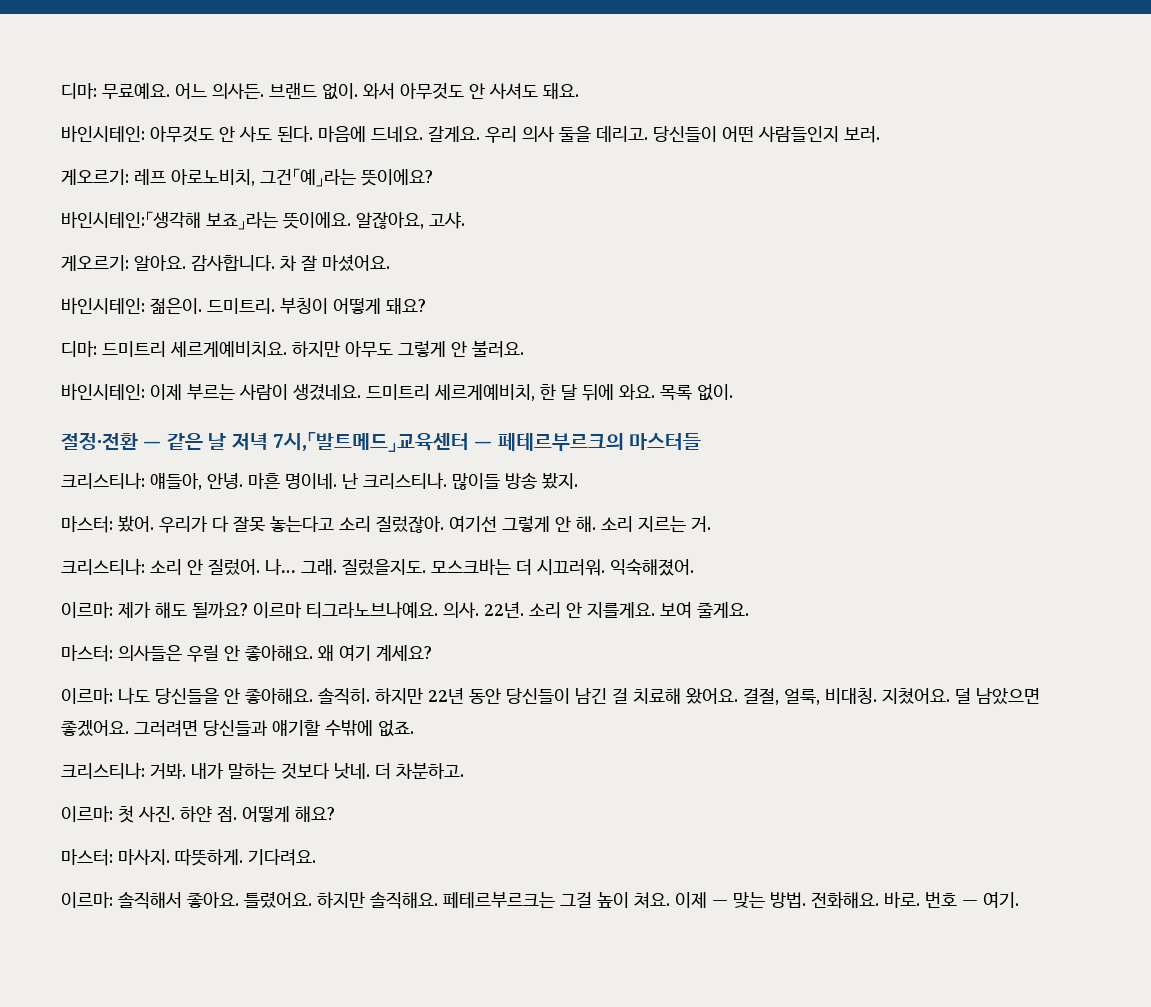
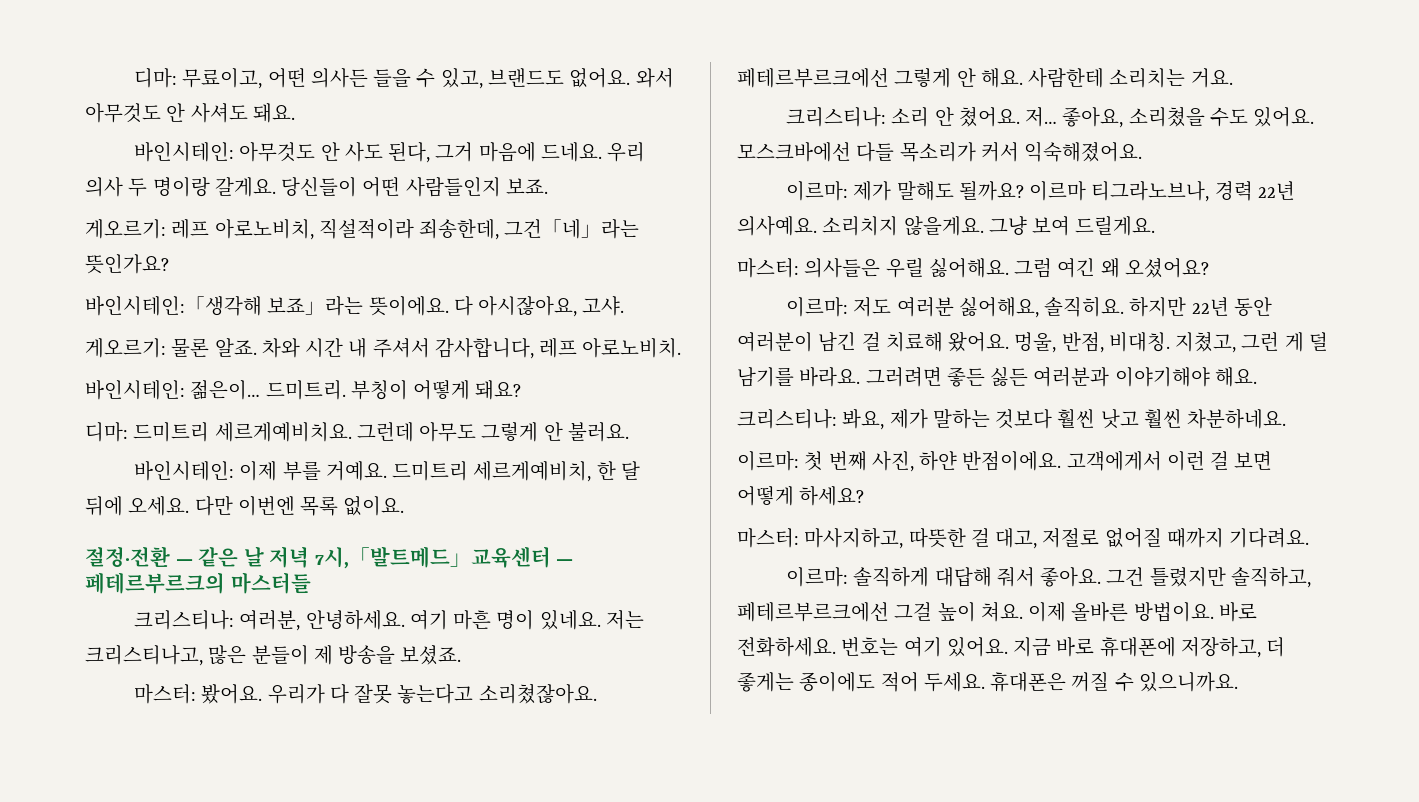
[61,83,358,100] 디마: 무료예요. 어느 의사든. 브랜드 없이. -> [134,68,631,89] 디마: 무료이고, 어떤 의사든 들을 수 있고, 브랜드도 없어요.
[277,126,313,142] 된다. -> [388,142,474,163] 된다, 그거
[428,126,480,142] 갈게요. -> (602, 152) none
[559,126,648,142] 둘을 데리고. -> [128,177,276,197] 두 명이랑 갈게요.
[844,126,880,143] 보러. -> [505,178,548,194] 보죠.
[260,168,433,187] 그건「예」라는 뜻이에요? -> [318,219,640,240] [85,254,169,274] 직설적이라 죄송한데, 그건「네」라는 뜻인가요?
[356,212,424,229] 알잖아요, -> [453,296,578,317] 다 아시잖아요,
[134,254,390,272] [61,297,202,314] 알아요. 감사합니다. 차 잘 마셨어요. // 바인시테인: 젊은이. -> [171,338,682,359] [85,380,261,400] 물론 알죠. 차와 시간 내 주셔서 감사합니다, 레프 아로노비치. // 바인시테인: 젊은이…
[292,341,340,357] 하지만 -> [356,422,414,442] 그런데
[187,384,361,401] 부르는 사람이 생겼네요. -> [282,461,387,481] 부를 거예요.
[619,384,733,401] 와요. 목록 없이. -> [128,496,405,516] 오세요. 다만 이번엔 목록 없이요.
[150,472,578,490] [61,516,154,533] 얘들아, 안녕. 마흔 명이네. 난 크리스티나. 많이들 방송 봤지. // 마스터: 봤어. -> [239,610,644,631] [85,645,462,666] [134,684,263,704] 여러분, 안녕하세요. 여기 마흔 명이 있네요. 저는 크리스티나고, 많은 분들이 제 방송을 보셨죠. // 마스터: 봤어요.
[339,515,711,533] [61,558,694,576] 소리 질렀잖아. 여기선 그렇게 안 해. 소리 지르는 거. // 크리스티나: 소리 안 질렀어. 나… 그래. 질렀을지도. 모스크바는 더 시끄러워. 익숙해졌어. -> [478,683,597,704] [737,68,1233,88] [786,106,1315,128] [737,141,1143,162] 소리쳤잖아요. 페테르부르크에선 그렇게 안 해요. 사람한테 소리치는 거요. // 크리스티나: 소리 안 쳤어요. 저… 좋아요, 소리쳤을 수도 있어요. 모스크바에선 다들 목소리가 커서 익숙해졌어요.
[155,602,187,618] 해도 -> [896,181,954,201] 말해도
[306,601,749,618] [61,644,432,662] [61,687,370,705] 티그라노브나예요. 의사. 22년. 소리 안 지를게요. 보여 줄게요. // 마스터: 의사들은 우릴 안 좋아해요. 왜 여기 계세요? // 이르마: 나도 당신들을 안 좋아해요. 솔직히. -> [1091,181,1295,202] [737,216,1156,236] [737,258,1209,278] [786,296,1125,318] 티그라노브나, 경력 22년 의사예요. 소리치지 않을게요. 그냥 보여 드릴게요. // 마스터: 의사들은 우릴 싫어해요. 그럼 여긴 왜 오셨어요? // 이르마: 저도 여러분 싫어해요, 솔직히요.
[506,688,570,704] 당신들이 -> [737,332,813,352] 여러분이
[743,688,1040,705] [61,720,414,737] [61,762,464,779] [61,806,335,823] [61,849,316,866] [61,891,1019,909] 결절, 얼룩, 비대칭. 지쳤어요. 덜 남았으면 좋겠어요. 그러려면 당신들과 얘기할 수밖에 없죠. // 크리스티나: 거봐. 내가 말하는 것보다 낫네. 더 차분하고. // 이르마: 첫 사진. 하얀 점. 어떻게 해요? // 마스터: 마사지. 따뜻하게. 기다려요. // 이르마: 솔직해서 좋아요. 틀렸어요. 하지만 솔직해요. 페테르부르크는 그걸 높이 쳐요. 이제 — 맞는 방법. 전화해요. 바로. 번호 — 여기. -> [1014,331,1328,353] [737,367,1257,387] [737,409,1287,430] [737,451,1273,472] [737,486,865,506] [737,528,1310,549] [786,567,1311,588] [737,601,1257,622] [737,637,1286,658] [737,672,1238,692] 멍울, 반점, 비대칭. 지쳤고, 그런 게 덜 남기를 바라요. 그러려면 좋든 싫든 여러분과 이야기해야 해요. // 크리스티나: 봐요, 제가 말하는 것보다 훨씬 낫고 훨씬 차분하네요. // 이르마: 첫 번째 사진, 하얀 반점이에요. 고객에게서 이런 걸 보면 어떻게 하세요? // 마스터: 마사지하고, 따뜻한 걸 대고, 저절로 없어질 때까지 기다려요. // 이르마: 솔직하게 대답해 줘서 좋아요. 그건 틀렸지만 솔직하고, 페테르부르크에선 그걸 높이 쳐요. 이제 올바른 방법이요. 바로 전화하세요. 번호는 여기 있어요. 지금 바로 휴대폰에 저장하고, 더 좋게는 종이에도 적어 두세요. 휴대폰은 꺼질 수 있으니까요.

